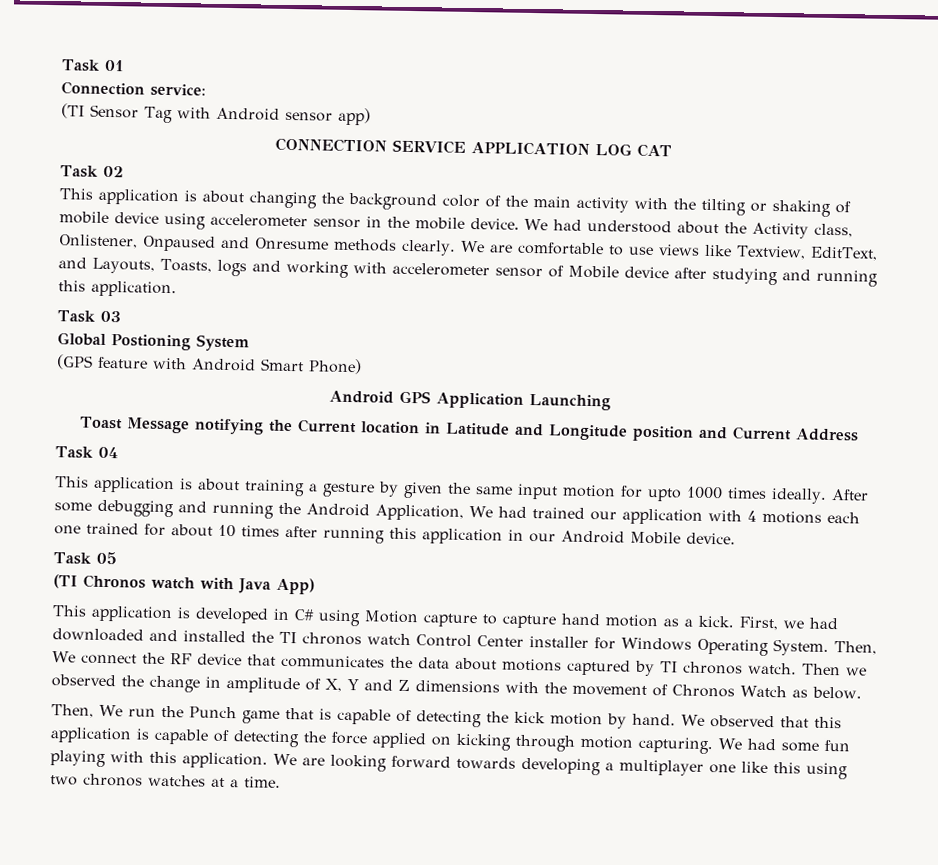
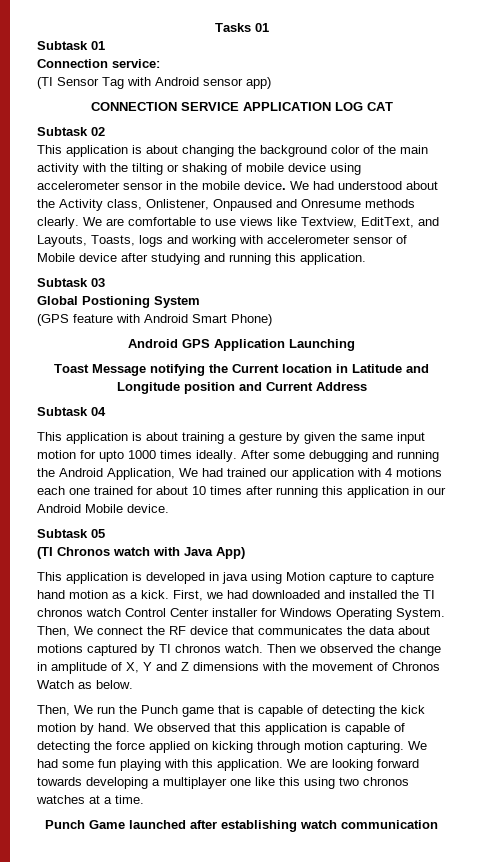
[61,59,100,72] Task -> [214,23,269,32] [37,41,88,50] Tasks 01 // Subtask
[60,165,98,178] Task -> [37,127,88,136] Subtask
[57,310,95,323] Task -> [37,278,88,287] Subtask
[55,446,93,459] Task -> [37,407,88,416] Subtask
[53,552,91,565] Task -> [37,529,88,538] Subtask
[294,609,315,621] C# -> [222,572,248,584] java
(281, 782) none -> [45,820,438,832] // Punch Game launched after establishing watch communication

